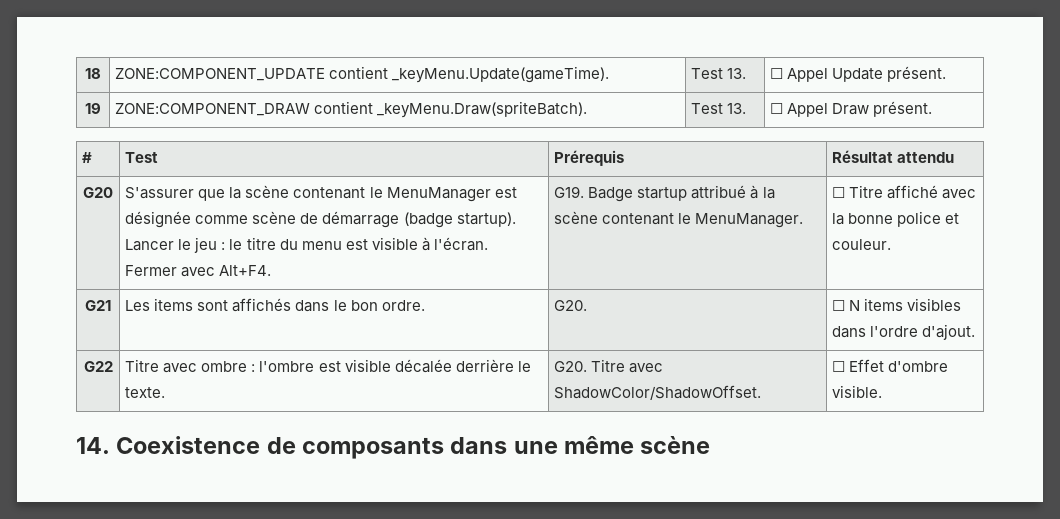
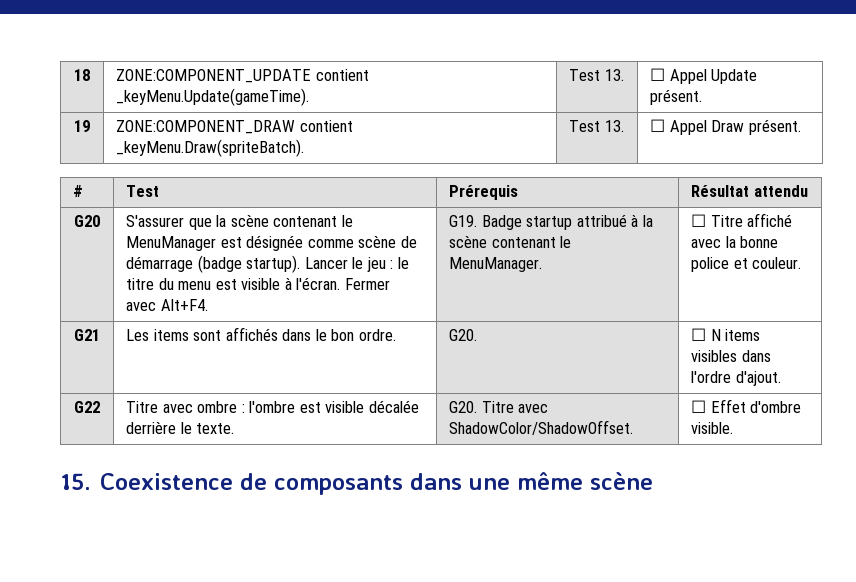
[76,437,110,454] 14. -> [60,473,91,490] 15.

